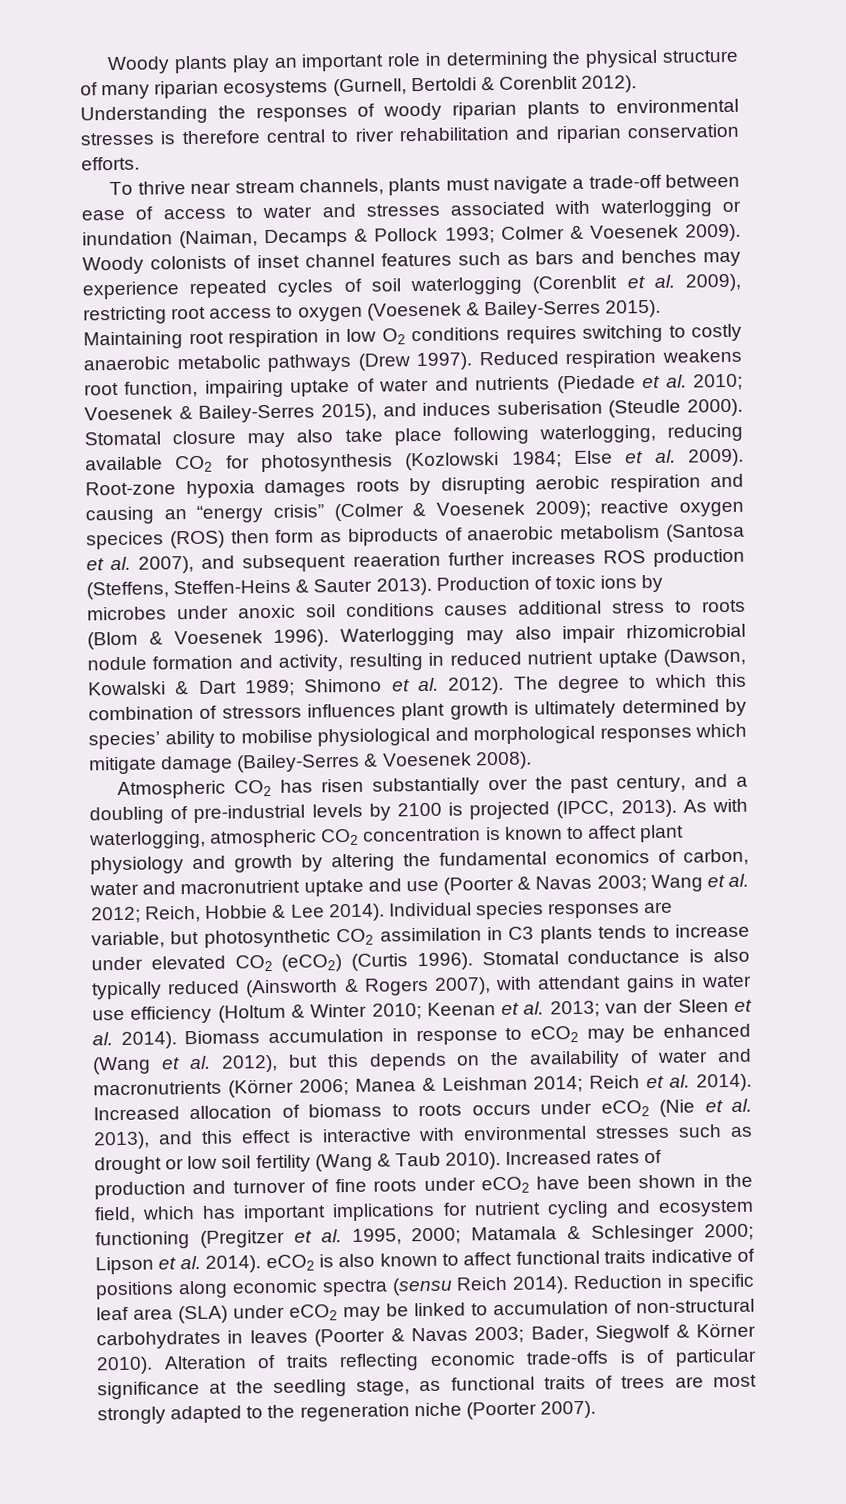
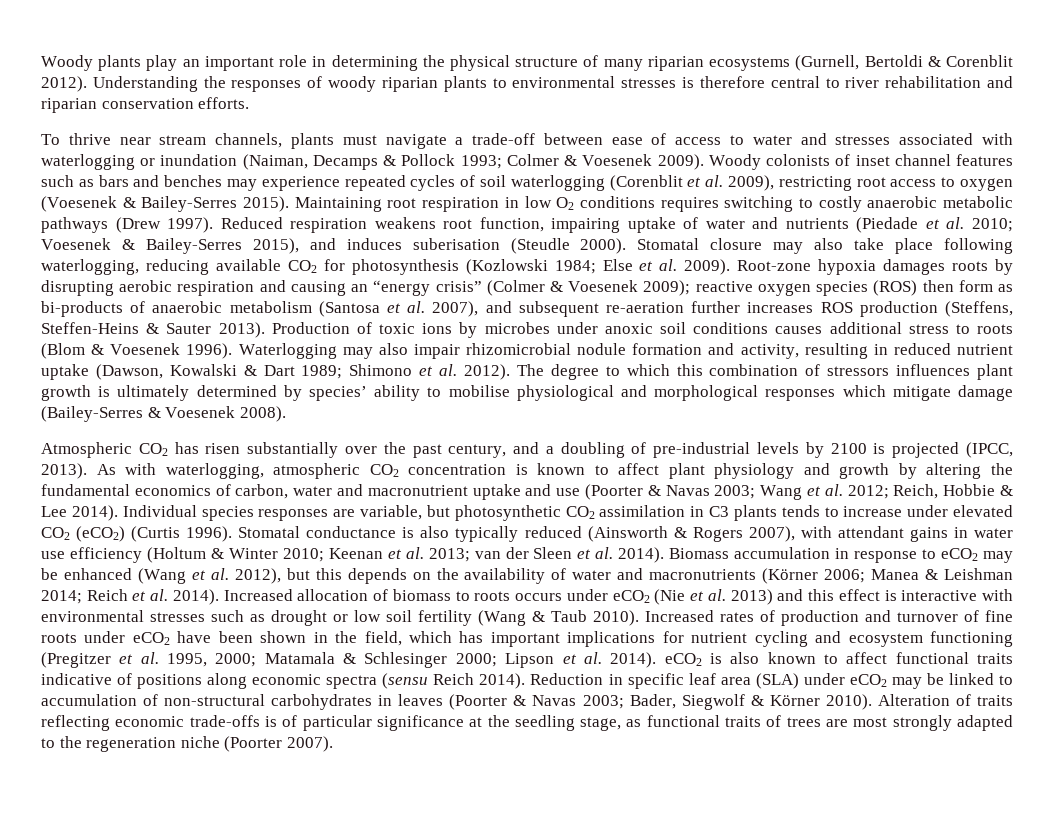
[86,531,164,550] specices -> [816,281,869,296] species
[347,527,439,546] biproducts -> [41,301,123,317] bi-products
[352,552,441,567] reaeration -> [606,302,684,313] re-aeration
[93,1131,150,1150] 2013), -> [730,589,773,605] 2013)

